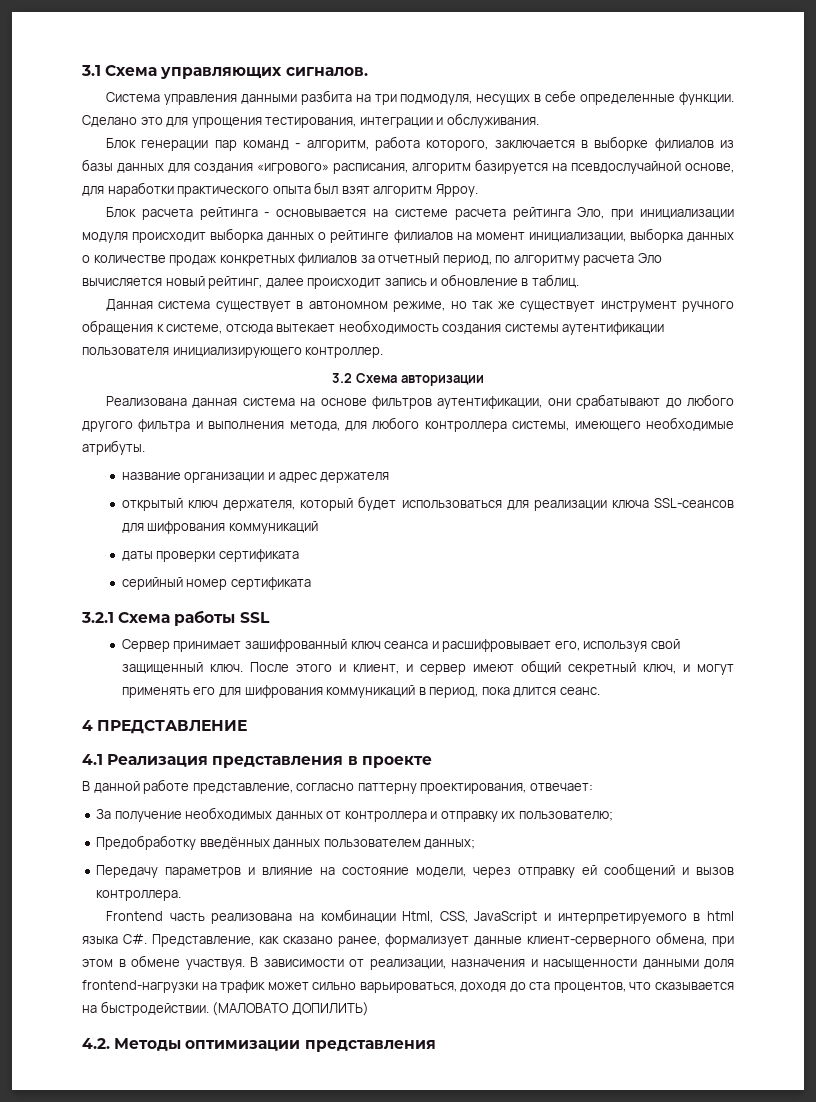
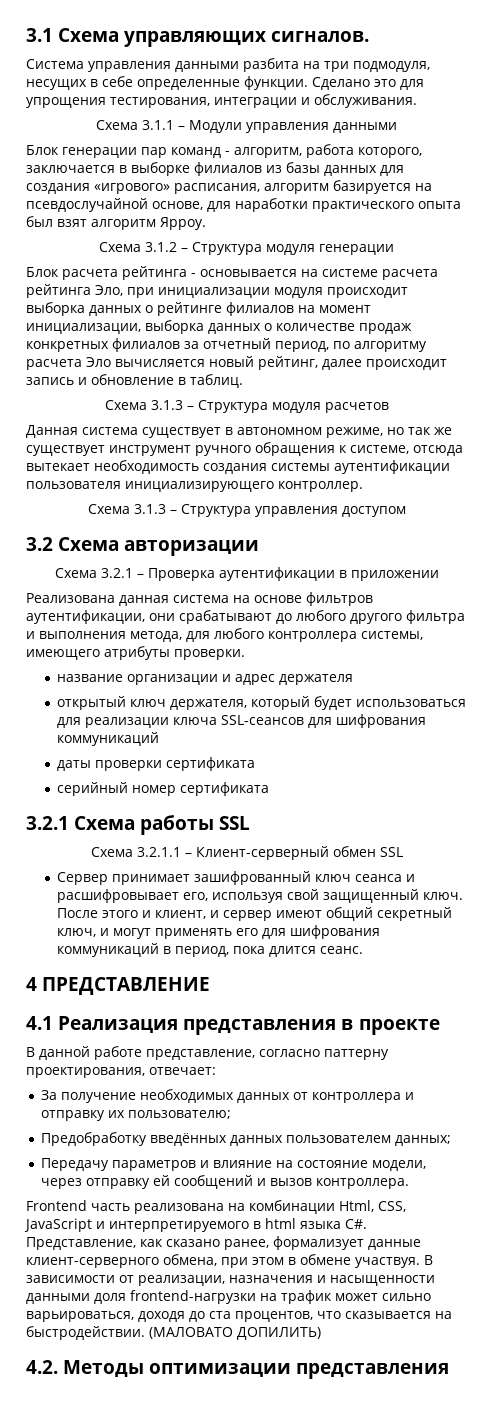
(539, 120) none -> [96,120,397,133] // Схема 3.1.1 – Модули управления данными
(478, 190) none -> [99,242,394,255] // Схема 3.1.2 – Структура модуля генерации
(579, 281) none -> [104,400,389,413] // Схема 3.1.3 – Структура модуля расчетов
[332,373,484,386] 3.2 Схема авторизации -> [87,504,406,517] [26,537,260,556] [54,567,439,581] Схема 3.1.3 – Структура управления доступом // 3.2 Схема авторизации // Схема 3.2.1 – Проверка аутентификации в приложении
[645,417,734,431] [82,440,145,455] необходимые атрибуты. -> [104,646,245,660] атрибуты проверки.
(270, 617) none -> [90,846,403,860] // Схема 3.2.1.1 – Клиент-серверный обмен SSL

